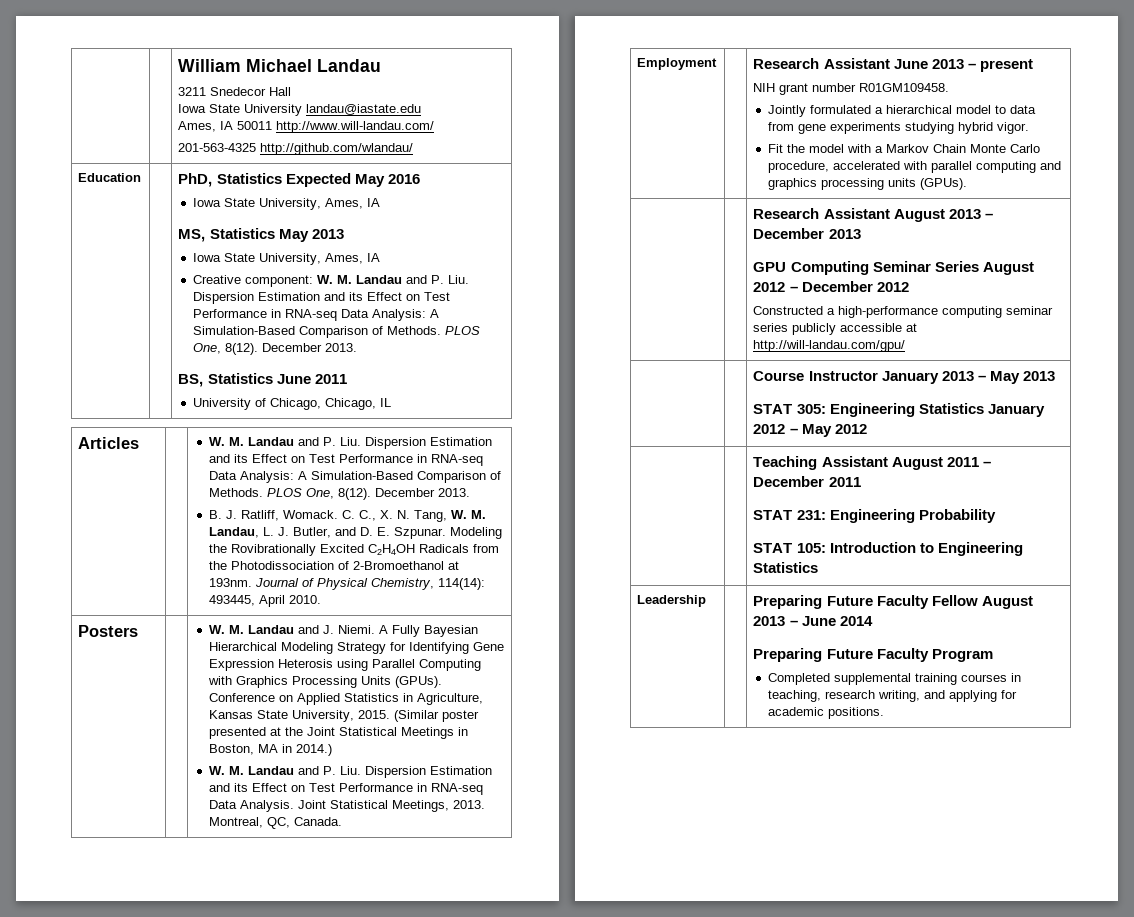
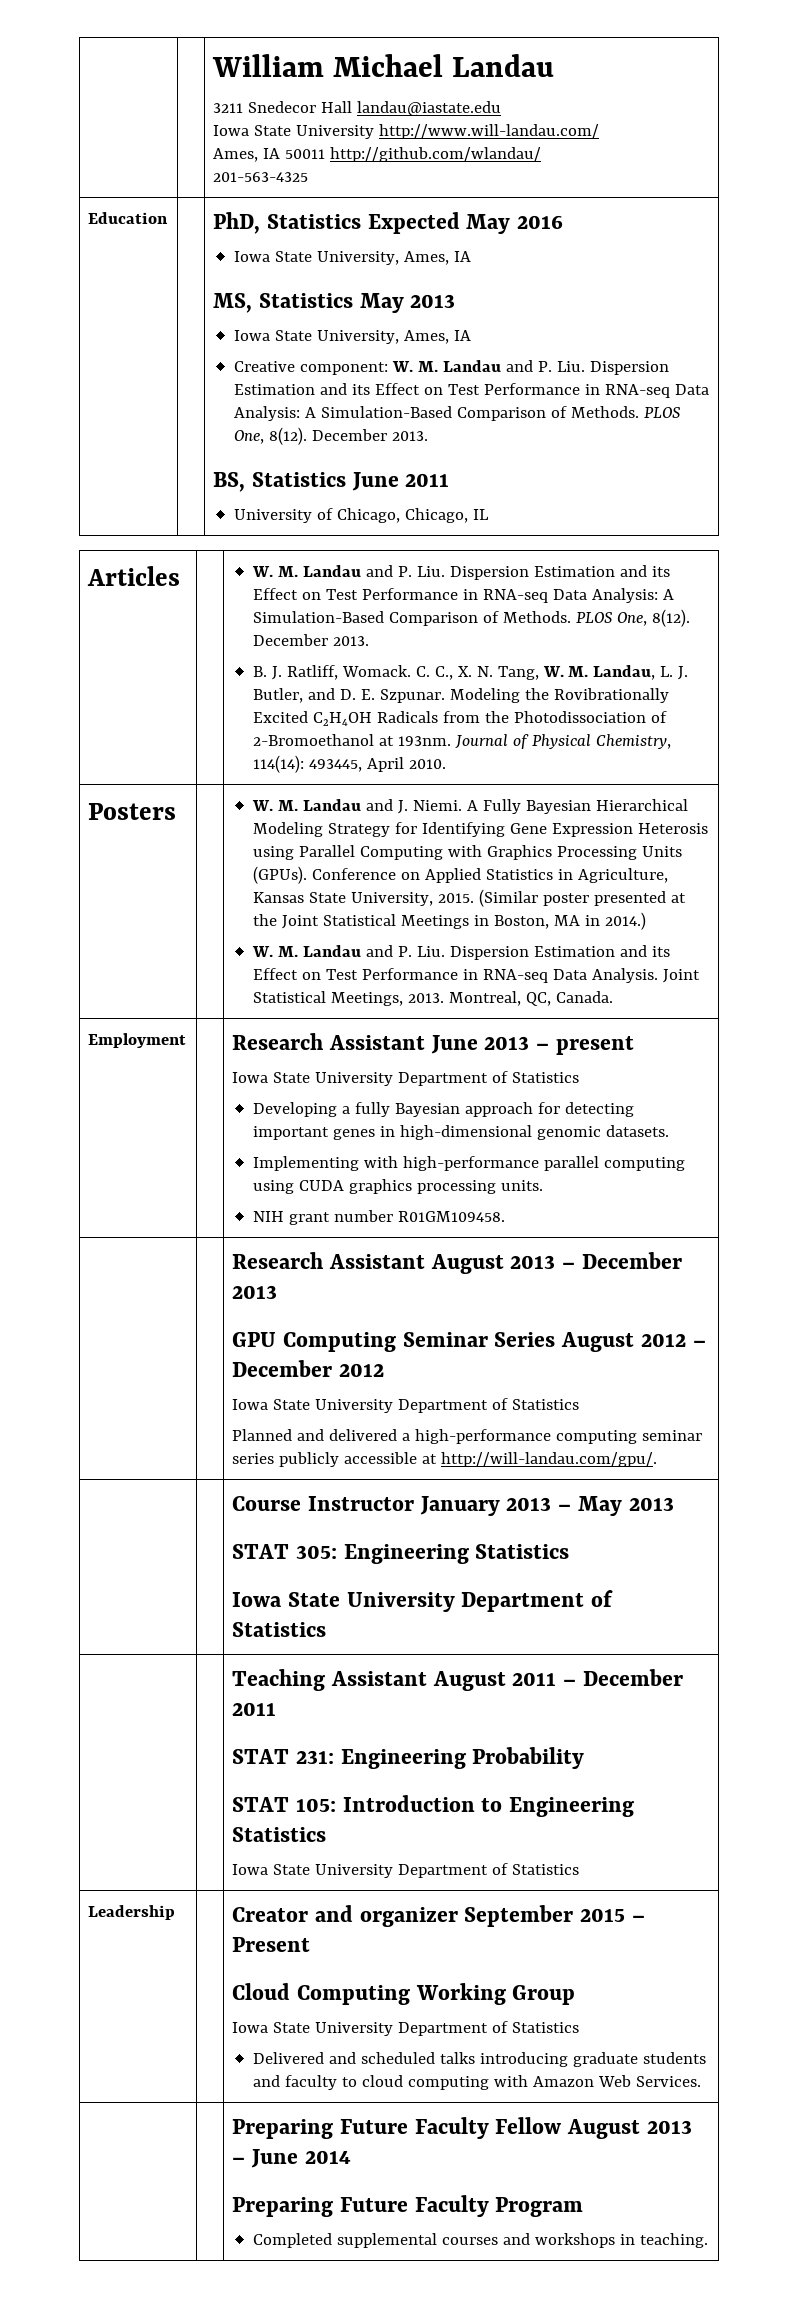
[178,104,422,116] // Iowa State University landau@iastate.edu -> [357,101,502,116] [213,124,600,139] landau@iastate.edu // Iowa State University http://www.will-landau.com/
[276,121,435,133] http://www.will-landau.com/ -> [330,147,542,162] http://github.com/wlandau/
[260,143,414,155] http://github.com/wlandau/ -> (309, 177) none
[753,83,950,95] [767,105,1036,117] [767,122,1029,134] [767,144,1040,153] [767,161,1061,173] [767,178,967,190] NIH grant number R01GM109458. // Jointly formulated a hierarchical model to data from gene experiments studying hybrid vigor. // Fit the model with a Markov Chain Monte Carlo procedure, accelerated with parallel computing and graphics processing units (GPUs). -> [232,1071,580,1086] [252,1102,634,1117] [252,1125,669,1140] [252,1156,685,1171] [252,1179,543,1194] [252,1210,505,1225] Iowa State University Department of Statistics // Developing a fully Bayesian approach for detecting important genes in high-dimensional genomic datasets. // Implementing with high-performance parallel computing using CUDA graphics processing units. // NIH grant number R01GM109458.
[753,306,824,315] Constructed -> [232,1398,580,1413] [232,1429,398,1441] Iowa State University Department of Statistics // Planned and delivered
[753,340,906,352] http://will-landau.com/gpu/ -> [441,1452,658,1467] http://will-landau.com/gpu/.
[987,404,1045,417] [753,424,867,437] January 2012 – May 2012 -> [232,1590,614,1612] [232,1622,327,1637] // Iowa State University Department of Statistics
[637,595,707,607] // Leadership -> [232,1863,580,1878] [88,1905,176,1920] [232,1905,645,1927] [232,1937,311,1952] [232,1983,576,2005] [232,2021,580,2036] [252,2052,706,2067] [252,2075,701,2090] // Iowa State University Department of Statistics // Leadership | | Creator and organizer September 2015 – Present // Cloud Computing Working Group // Iowa State University Department of Statistics // Delivered and scheduled talks introducing graduate students and faculty to cloud computing with Amazon Web Services. //
[914,673,1021,685] [767,690,1017,702] [767,707,884,719] training courses in teaching, research writing, and applying for academic positions. -> [441,2233,708,2248] courses and workshops in teaching.

